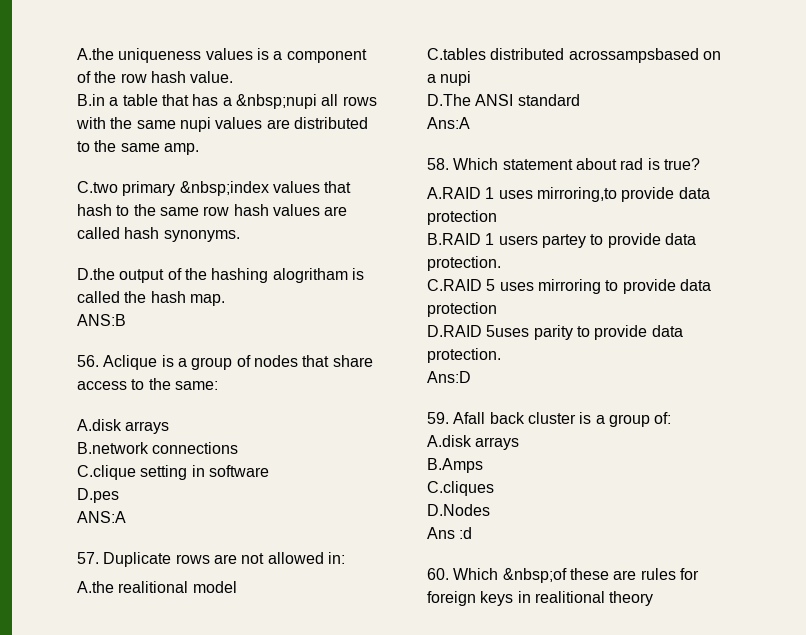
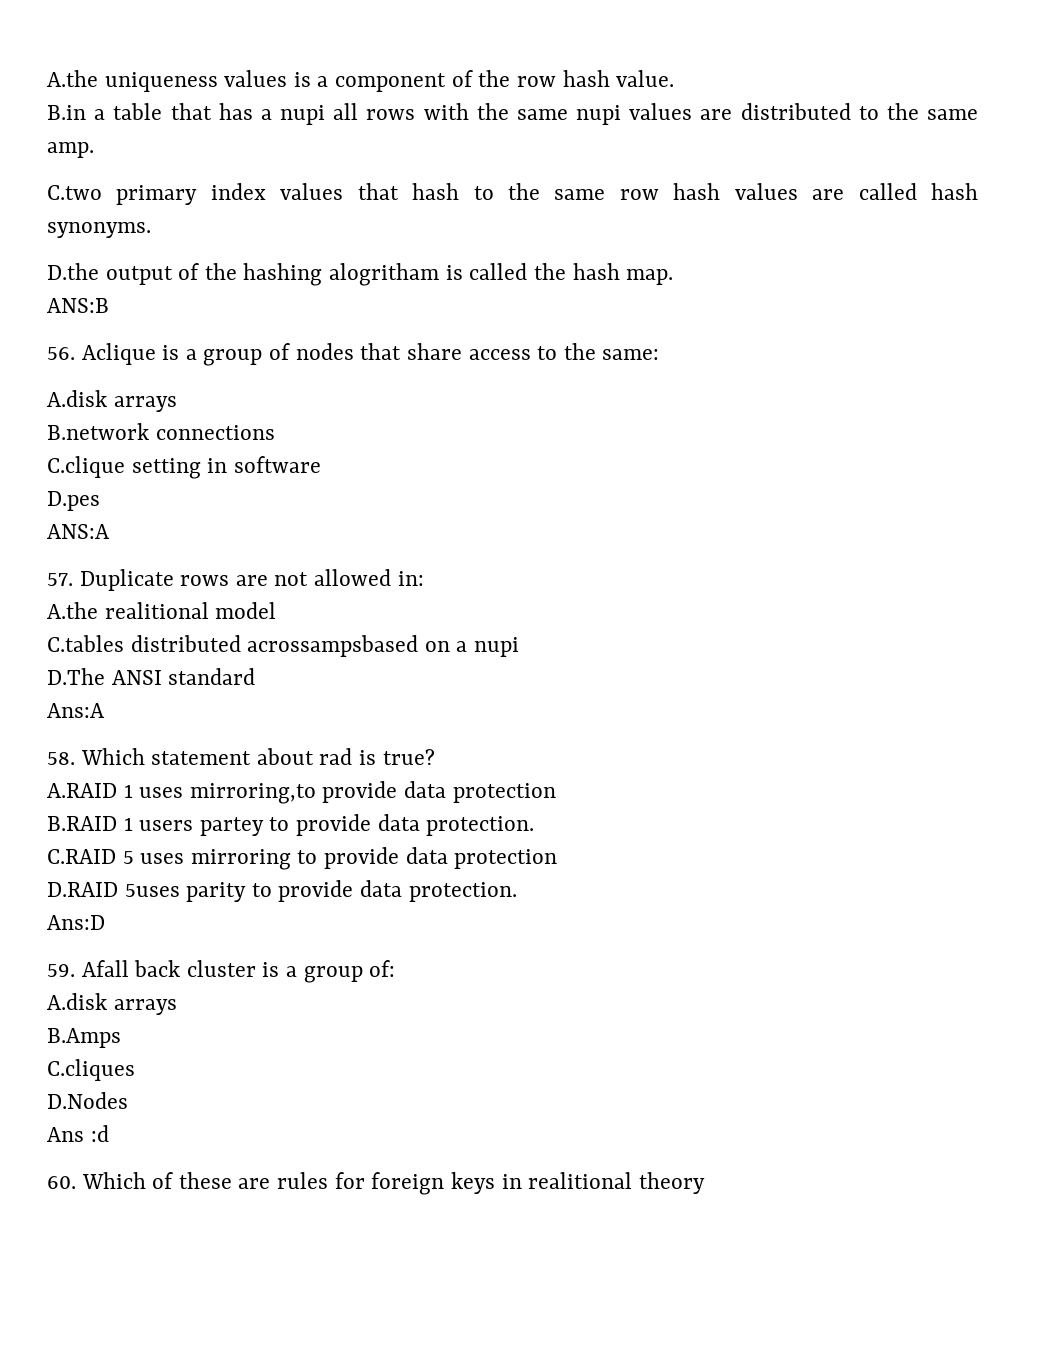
[235,94,317,109] &nbsp;nupi -> [280,105,325,125] nupi
[179,181,269,196] &nbsp;index -> [210,183,266,200] index
[502,568,567,583] &nbsp;of -> [152,1172,174,1189] of

